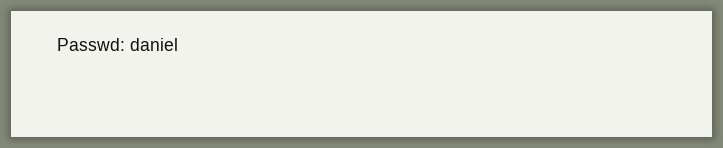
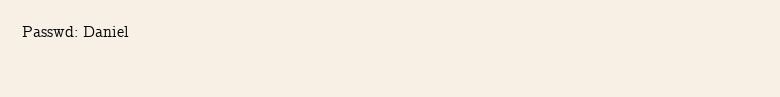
[130,38,178,51] daniel -> [83,26,129,37] Daniel

